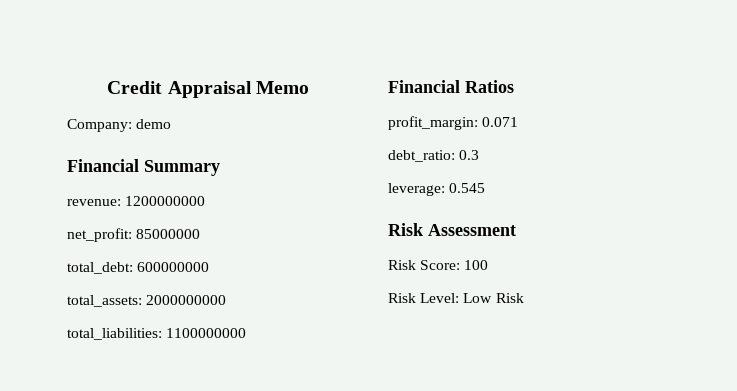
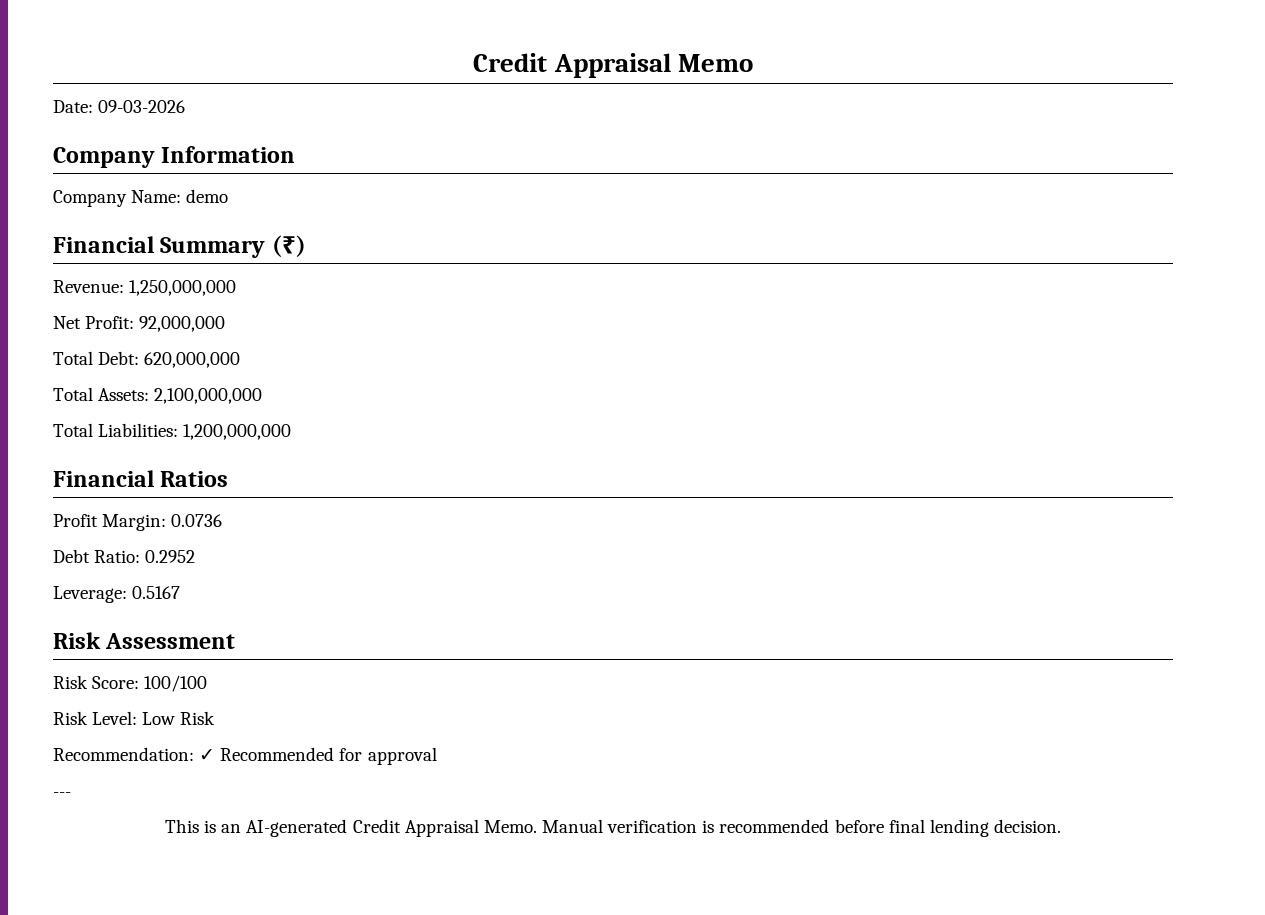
[67,119,172,132] [67,159,220,176] [67,196,206,206] [67,228,201,242] [67,262,210,274] [67,295,227,307] [67,328,247,340] [388,80,514,93] [388,116,519,130] [388,150,480,162] [388,183,486,196] Company: demo // Financial Summary // revenue: 1200000000 // net_profit: 85000000 // total_debt: 600000000 // total_assets: 2000000000 // total_liabilities: 1100000000 // Financial Ratios // profit_margin: 0.071 // debt_ratio: 0.3 // leverage: 0.545 -> [53,100,186,113] [53,146,296,168] [53,189,229,207] [53,235,306,258] [53,280,237,296] [53,316,226,332] [53,351,241,368] [53,387,263,404] [53,423,292,440] [53,470,229,487] [53,514,223,531] [53,549,196,563] [53,586,181,603] Date: 09-03-2026 // Company Information // Company Name: demo // Financial Summary (₹) // Revenue: 1,250,000,000 // Net Profit: 92,000,000 // Total Debt: 620,000,000 // Total Assets: 2,100,000,000 // Total Liabilities: 1,200,000,000 // Financial Ratios // Profit Margin: 0.0736 // Debt Ratio: 0.2952 // Leverage: 0.5167
[464,260,489,270] 100 -> [144,675,208,692] 100/100
(524, 298) none -> [53,747,437,765] [53,792,71,797] [165,819,1061,837] // Recommendation: ✓ Recommended for approval // --- // This is an AI-generated Credit Appraisal Memo. Manual verification is recommended before final lending decision.

